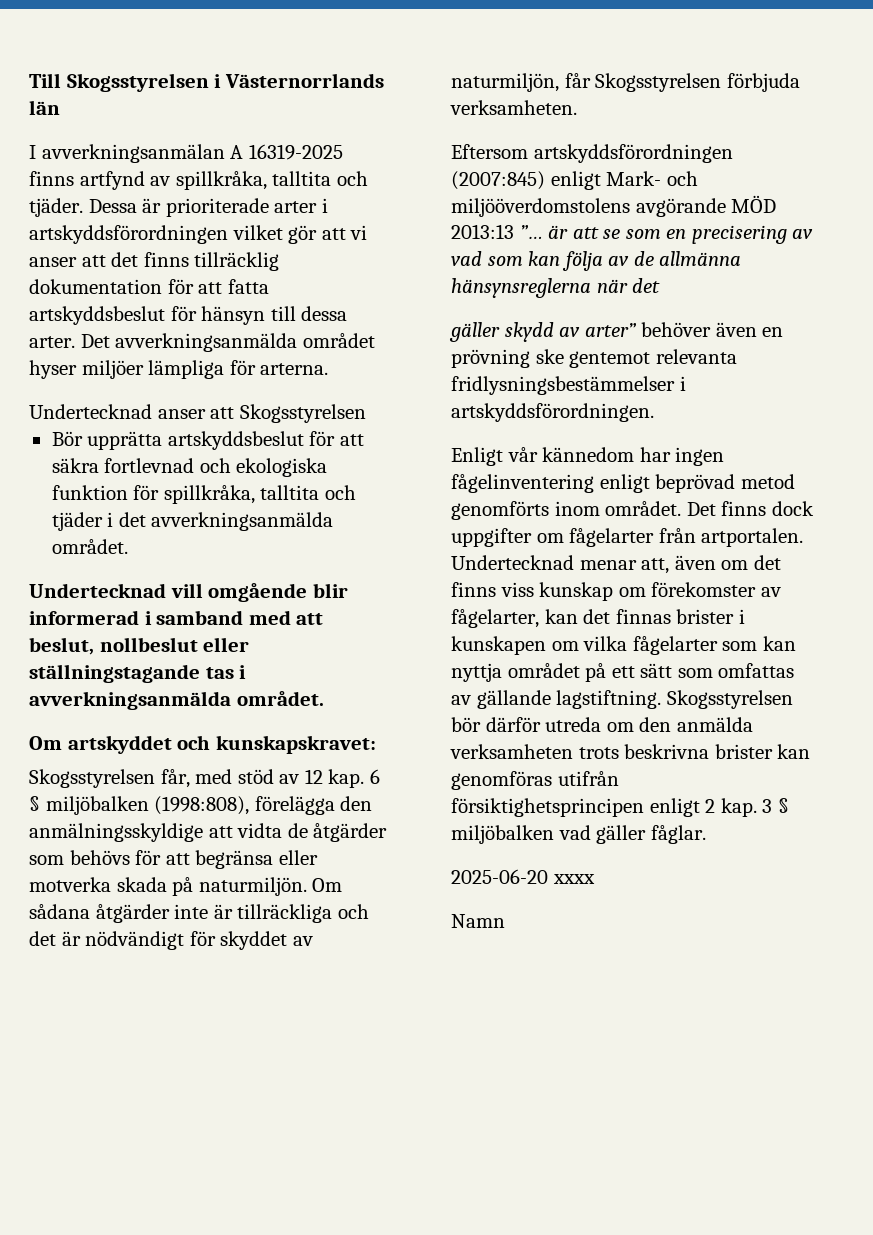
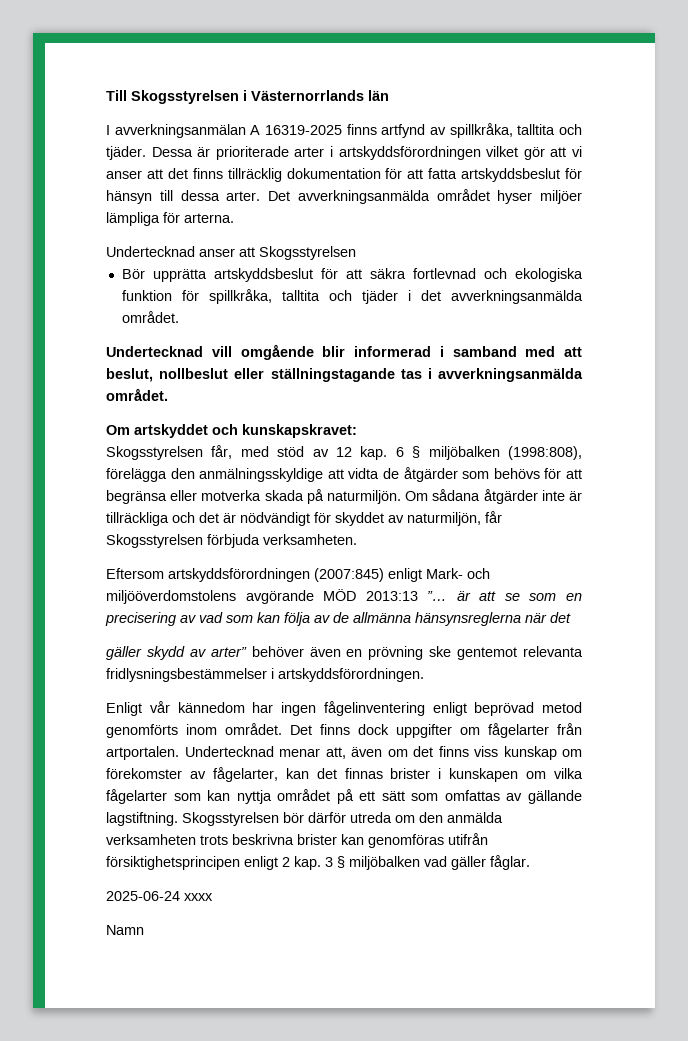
[451,869,548,884] 2025-06-20 -> [106,891,180,901] 2025-06-24

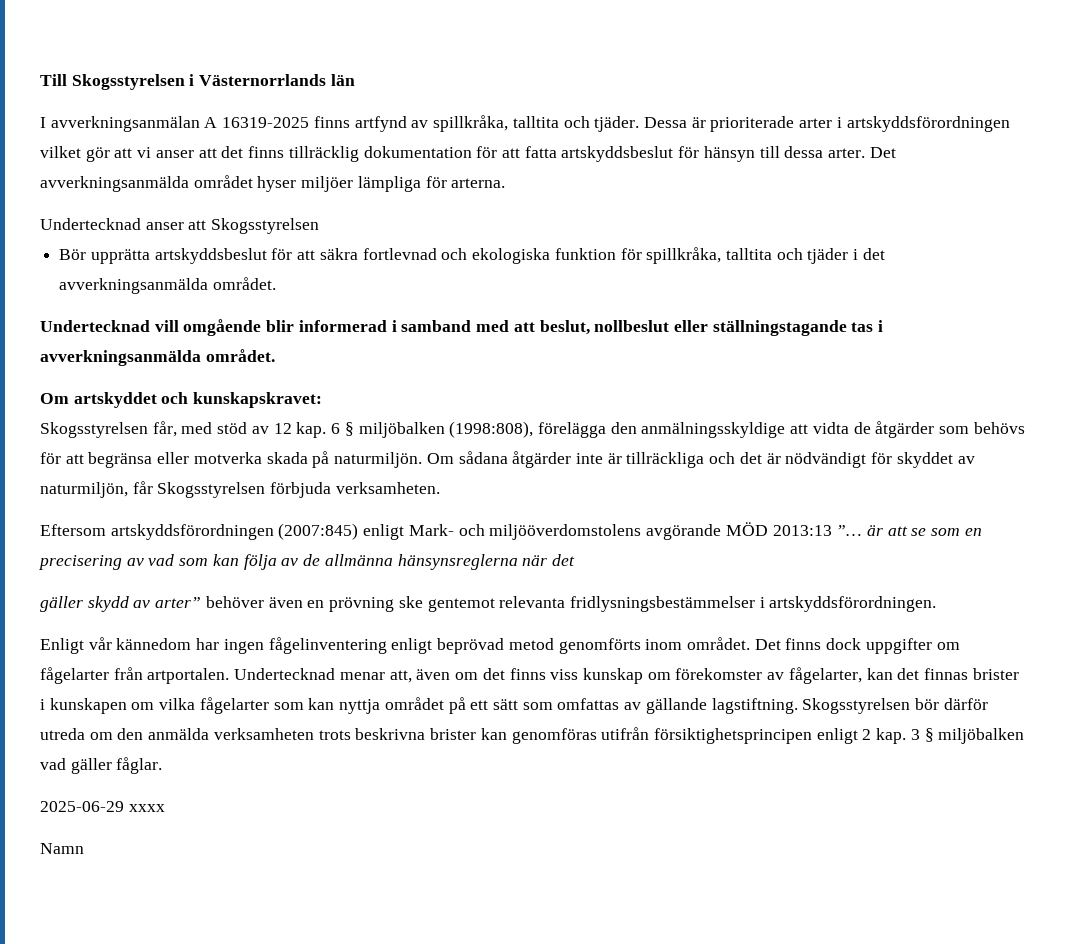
[106,891,180,901] 2025-06-24 -> [40,801,124,812] 2025-06-29

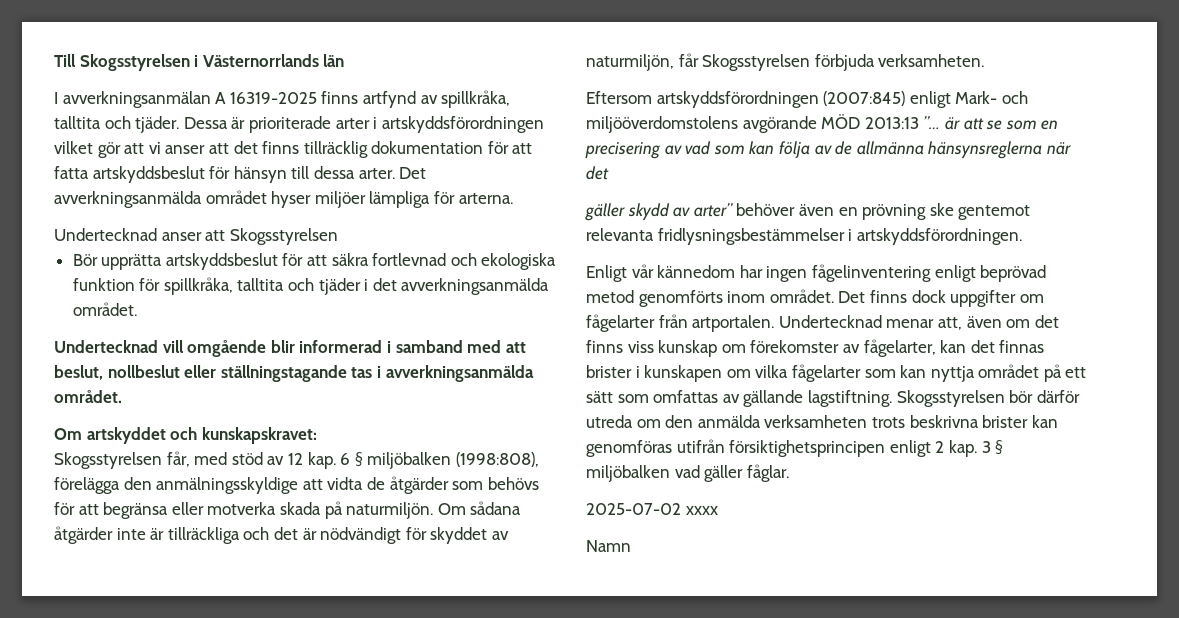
[40,801,124,812] 2025-06-29 -> [586,503,681,515] 2025-07-02

